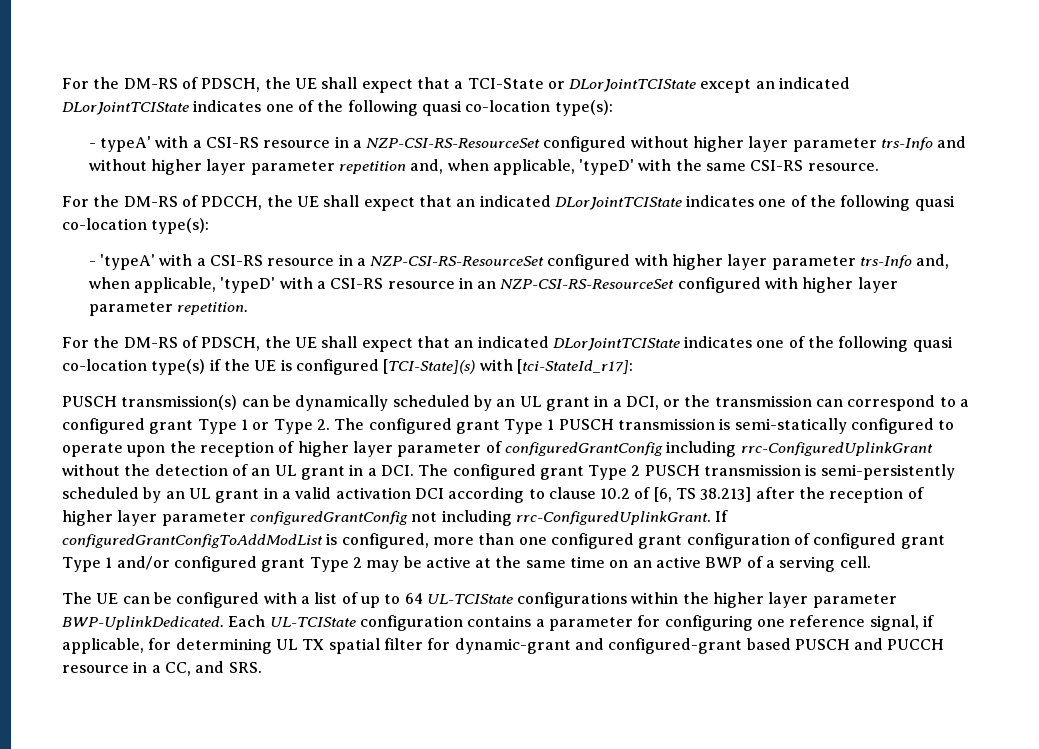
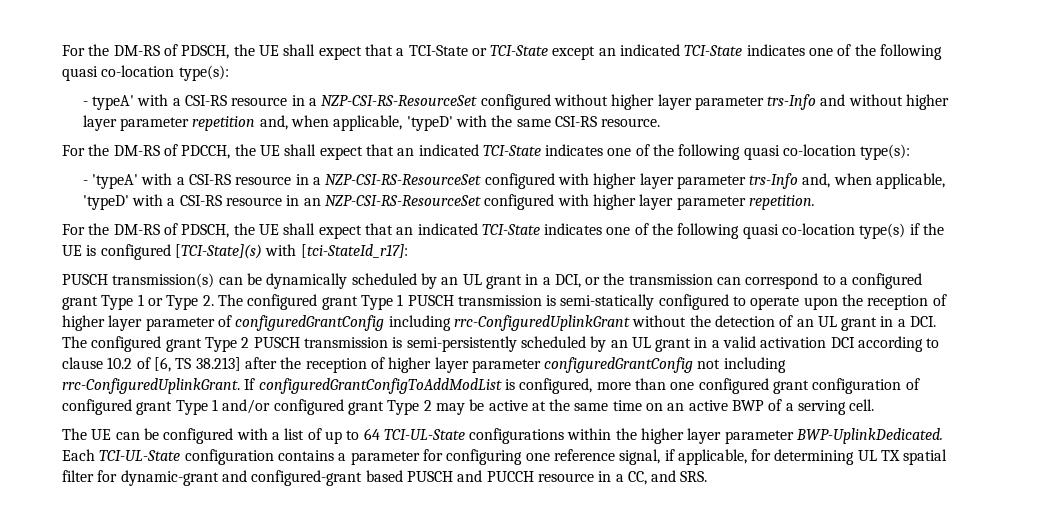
[569,79,697,92] DLorJointTCIState -> [490,45,549,56] TCI-State
[62,102,189,115] DLorJointTCIState -> [684,45,743,56] TCI-State
[554,197,682,210] DLorJointTCIState -> [482,145,541,156] TCI-State
[552,338,680,351] DLorJointTCIState -> [481,224,540,235] TCI-State
[426,594,513,604] UL-TCIState -> [383,429,465,440] TCI-UL-State
[269,617,356,627] UL-TCIState -> [99,450,181,461] TCI-UL-State

